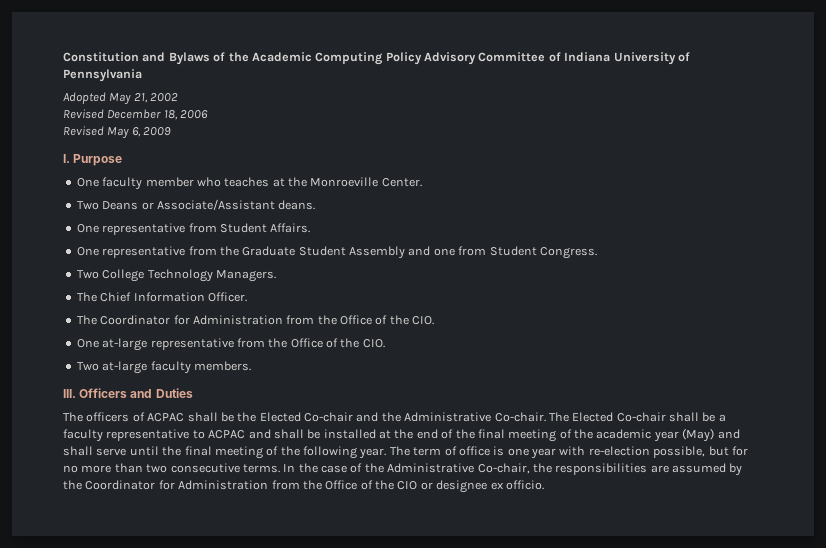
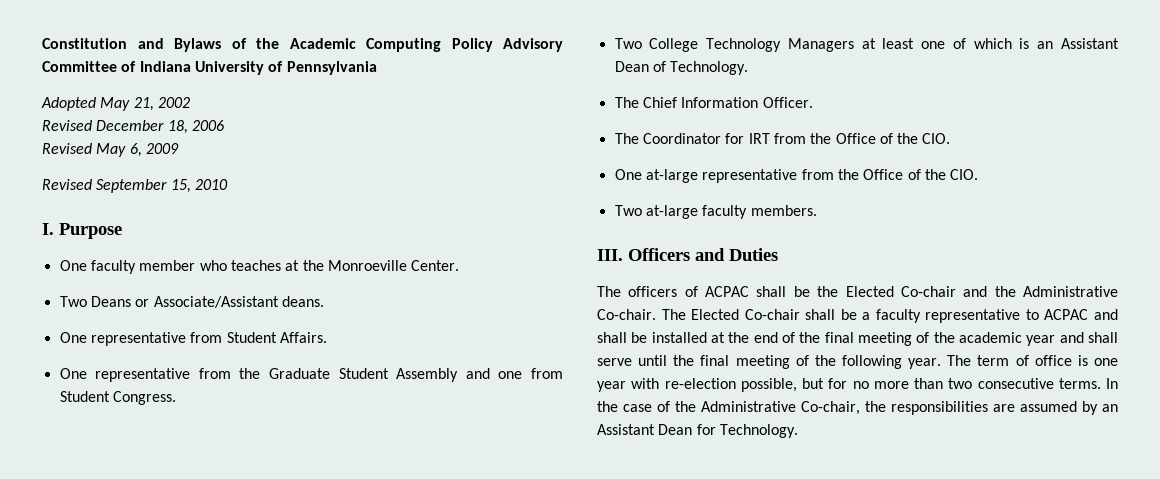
(172, 131) none -> [42,179,228,193] // Revised September 15, 2010
[215,270,276,282] Managers. -> [787,38,1119,52] [614,61,749,75] Managers at least one of which is an Assistant Dean of Technology.
[192,315,283,325] Administration -> [748,133,770,144] IRT
[682,428,715,442] (May) -> (1056, 340) none
[63,480,544,493] the Coordinator for Administration from the Office of the CIO or designee ex officio. -> [1102,404,1118,412] [597,424,798,438] an Assistant Dean for Technology.

